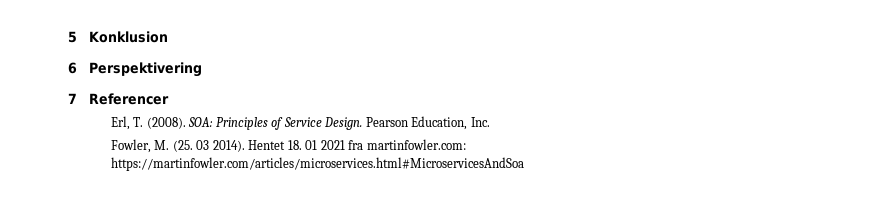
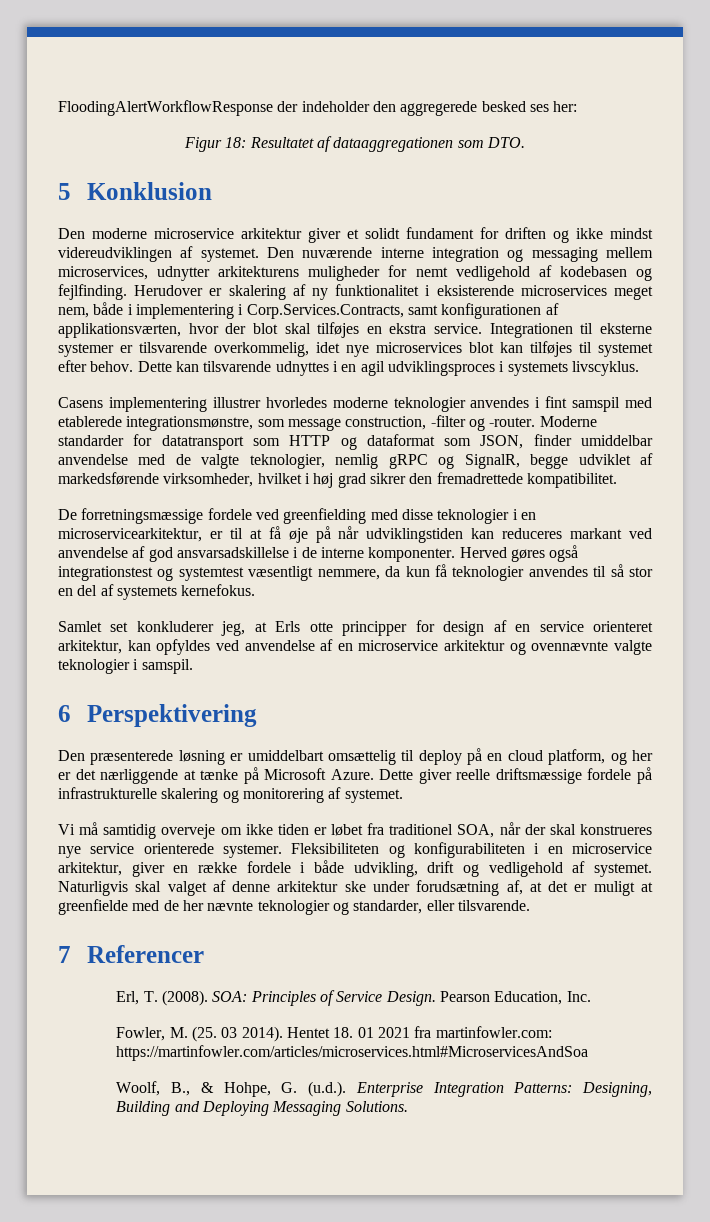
[68,31,169,43] [68,62,203,77] 5 Konklusion // 6 Perspektivering -> [58,100,578,116] [184,136,525,152] [58,182,213,200] [58,227,653,243] [58,246,653,262] [58,265,652,281] [58,284,653,300] [58,302,559,319] [58,322,652,338] [58,341,653,357] [58,360,639,376] [58,396,653,412] [58,415,597,431] [58,434,653,450] [58,453,653,469] [58,472,617,488] [58,508,536,524] [58,526,652,543] [58,545,579,562] [58,564,653,581] [58,584,256,600] [58,620,653,636] [58,639,652,655] [58,659,193,674] [58,704,258,727] [58,748,653,765] [58,767,653,784] [58,787,403,803] [58,822,652,839] [58,842,652,858] [58,860,652,877] [58,880,653,896] [58,899,530,915] FloodingAlertWorkflowResponse der indeholder den aggregerede besked ses her: // Figur 18: Resultatet af dataaggregationen som DTO. // 5 Konklusion // Den moderne microservice arkitektur giver et solidt fundament for driften og ikke mindst videreudviklingen af systemet. Den nuværende interne integration og messaging mellem microservices, udnytter arkitekturens muligheder for nemt vedligehold af kodebasen og fejlfinding. Herudover er skalering af ny funktionalitet i eksisterende microservices meget nem, både i implementering i Corp.Services.Contracts, samt konfigurationen af applikationsværten, hvor der blot skal tilføjes en ekstra service. Integrationen til eksterne systemer er tilsvarende overkommelig, idet nye microservices blot kan tilføjes til systemet efter behov. Dette kan tilsvarende udnyttes i en agil udviklingsproces i systemets livscyklus. // Casens implementering illustrer hvorledes moderne teknologier anvendes i fint samspil med etablerede integrationsmønstre, som message construction, -filter og -router. Moderne standarder for datatransport som HTTP og dataformat som JSON, finder umiddelbar anvendelse med de valgte teknologier, nemlig gRPC og SignalR, begge udviklet af markedsførende virksomheder, hvilket i høj grad sikrer den fremadrettede kompatibilitet. // De forretningsmæssige fordele ved greenfielding med disse teknologier i en microservicearkitektur, er til at få øje på når udviklingstiden kan reduceres markant ved anvendelse af god ansvarsadskillelse i de interne komponenter. Herved gøres også integrationstest og systemtest væsentligt nemmere, da kun få teknologier anvendes til så stor en del af systemets kernefokus. // Samlet set konkluderer jeg, at Erls otte principper for design af en service orienteret arkitektur, kan opfyldes ved anvendelse af en microservice arkitektur og ovennævnte valgte teknologier i samspil. // 6 Perspektivering // Den præsenterede løsning er umiddelbart omsættelig til deploy på en cloud platform, og her er det nærliggende at tænke på Microsoft Azure. Dette giver reelle driftsmæssige fordele på infrastrukturelle skalering og monitorering af systemet. // Vi må samtidig overveje om ikke tiden er løbet fra traditionel SOA, når der skal konstrueres nye service orienterede systemer. Fleksibiliteten og konfigurabiliteten i en microservice arkitektur, giver en række fordele i både udvikling, drift og vedligehold af systemet. Naturligvis skal valget af denne arkitektur ske under forudsætning af, at det er muligt at greenfielde med de her nævnte teknologier og standarder, eller tilsvarende.
(524, 164) none -> [116,1081,652,1097] [116,1101,408,1116] // Woolf, B., & Hohpe, G. (u.d.). Enterprise Integration Patterns: Designing, Building and Deploying Messaging Solutions.

